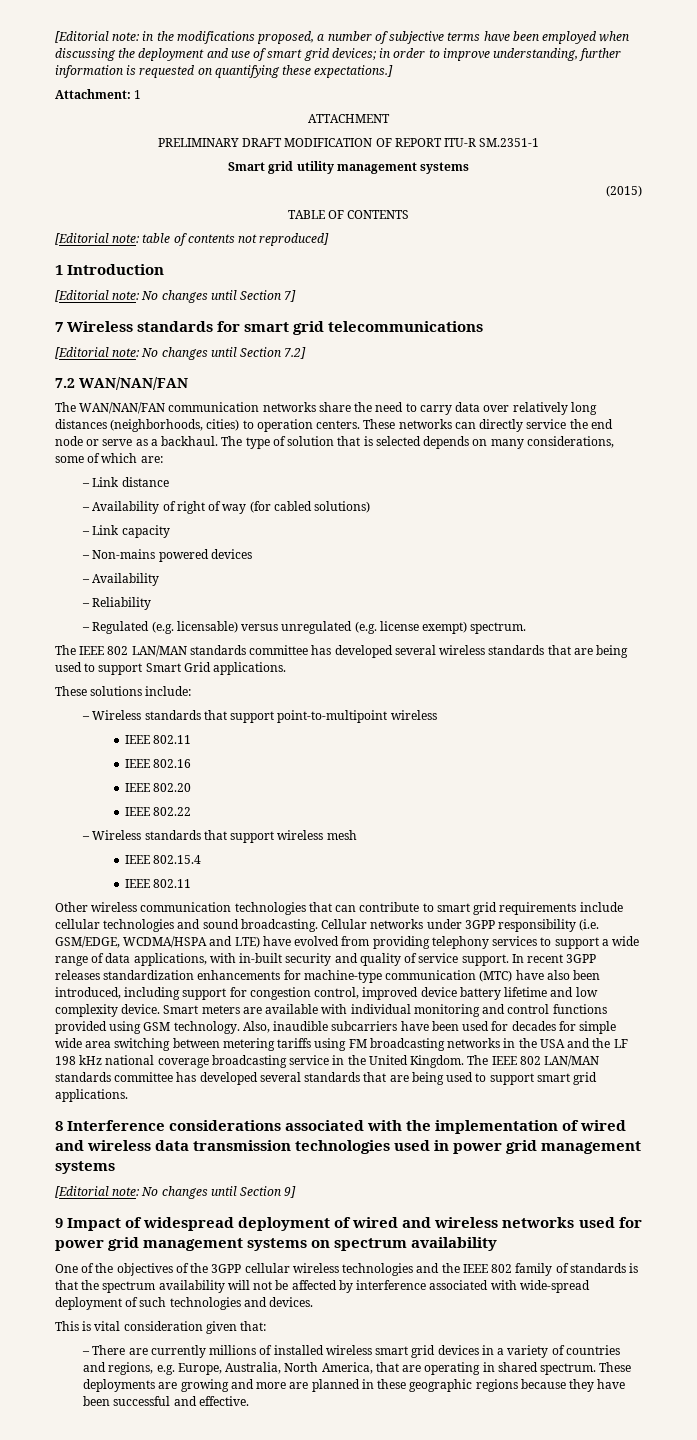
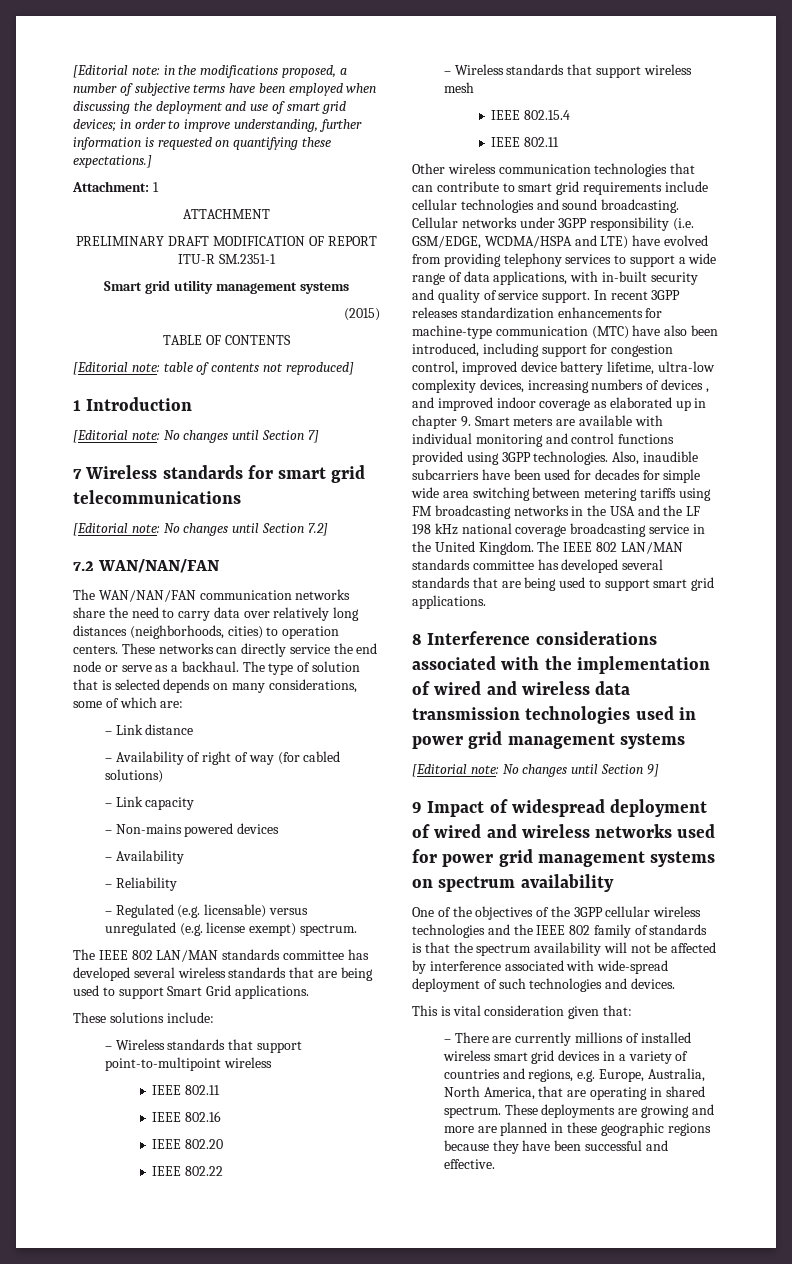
[504,987,598,997] [55,1004,161,1017] lifetime and low complexity device. -> [607,361,715,375] [412,379,709,393] [412,397,707,411] [412,415,471,429] lifetime, ultra-low complexity devices, increasing numbers of devices , and improved indoor coverage as elaborated up in chapter 9.
[143,1021,240,1034] GSM technology. -> [501,451,609,465] 3GPP technologies.

